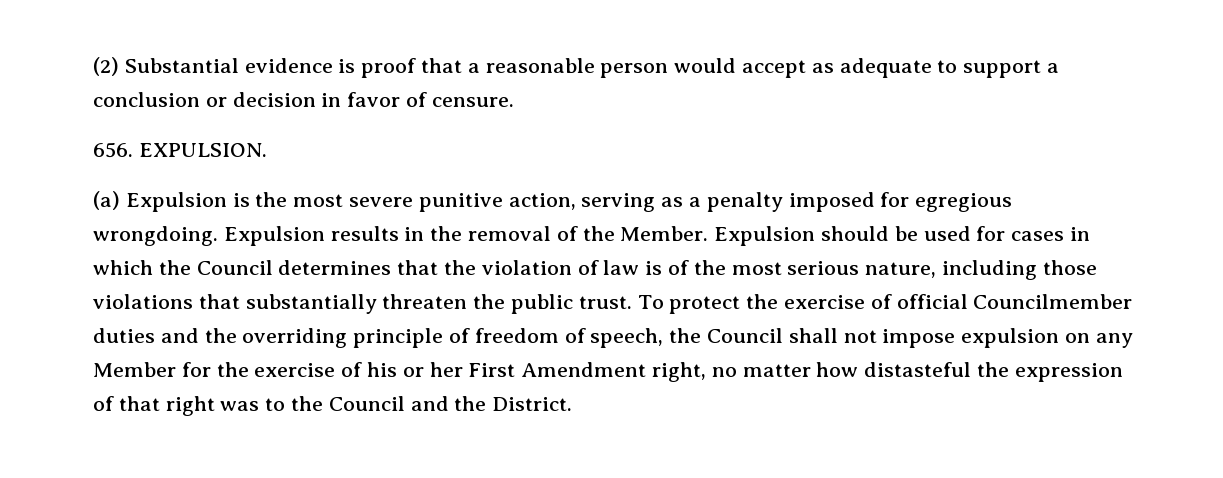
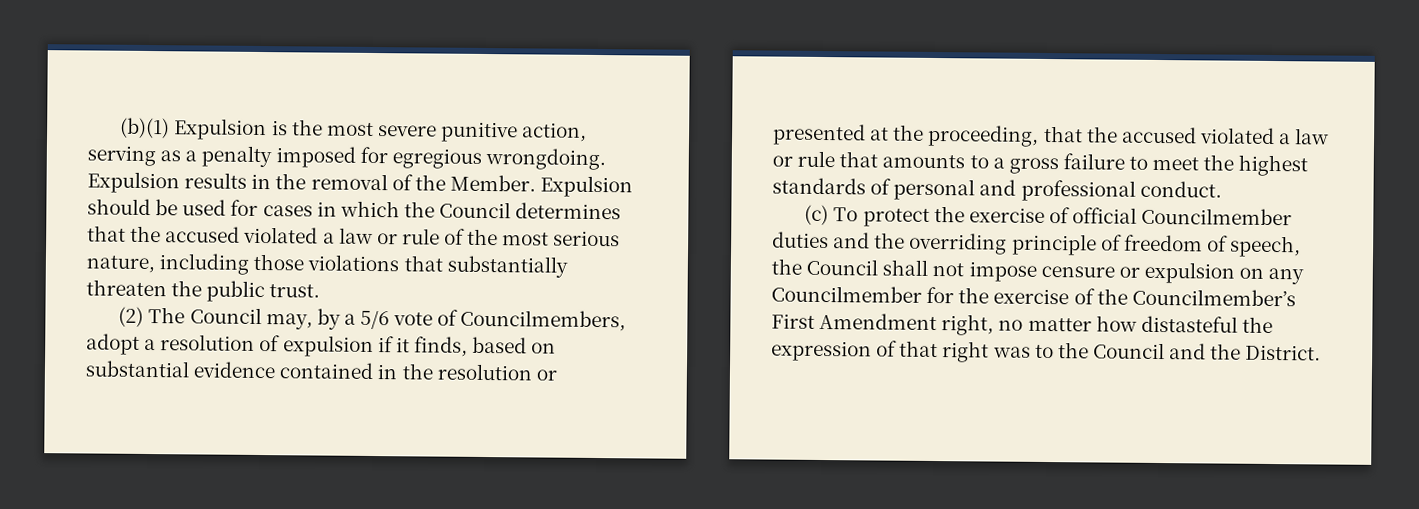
[93,57,1060,78] [93,92,514,107] [93,142,267,158] [93,191,120,210] (2) Substantial evidence is proof that a reasonable person would accept as adequate to support a conclusion or decision in favor of censure. // 656. EXPULSION. // (a) -> [120,117,171,139] (b)(1)
[481,260,663,275] violation of law is -> [165,226,440,245] accused violated a law or rule
(632, 302) none -> [118,306,627,332] [86,333,557,358] [85,360,557,381] [772,123,1330,147] [772,150,1309,177] [772,177,1222,202] [804,204,830,226] // (2) The Council may, by a 5/6 vote of Councilmembers, adopt a resolution of expulsion if it finds, based on substantial evidence contained in the resolution or presented at the proceeding, that the accused violated a law or rule that amounts to a gross failure to meet the highest standards of personal and professional conduct. // (c)
(956, 338) none -> [1040,265,1140,278] censure or
[93,362,176,377] Member -> [771,285,922,303] Councilmember
[367,362,463,377] his or her -> [1096,288,1296,307] the Councilmember’s

